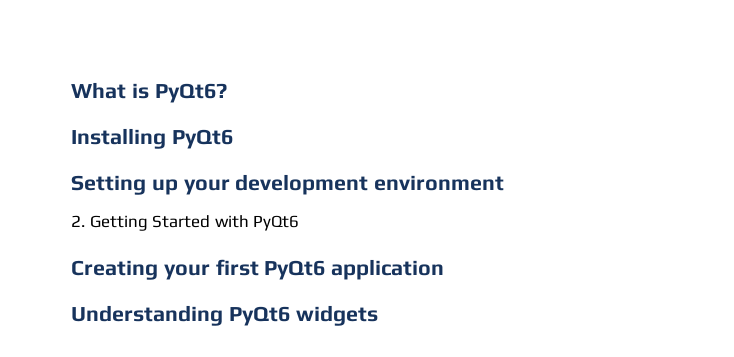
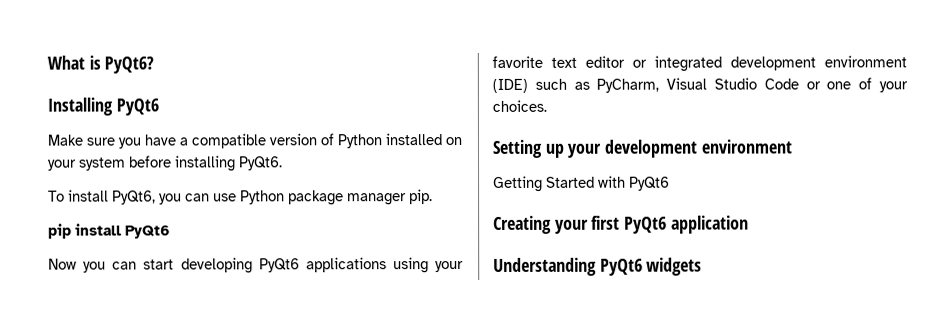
(233, 139) none -> [47,133,462,149] [48,155,283,172] [48,189,433,206] [48,223,170,239] [48,257,464,274] [492,55,907,72] [492,77,908,93] [492,99,547,112] // Make sure you have a compatible version of Python installed on your system before installing PyQt6. // To install PyQt6, you can use Python package manager pip. // pip install PyQt6 // Now you can start developing PyQt6 applications using your favorite text editor or integrated development environment (IDE) such as PyCharm, Visual Studio Code or one of your choices.
[71,215,85,227] 2. -> (792, 146) none

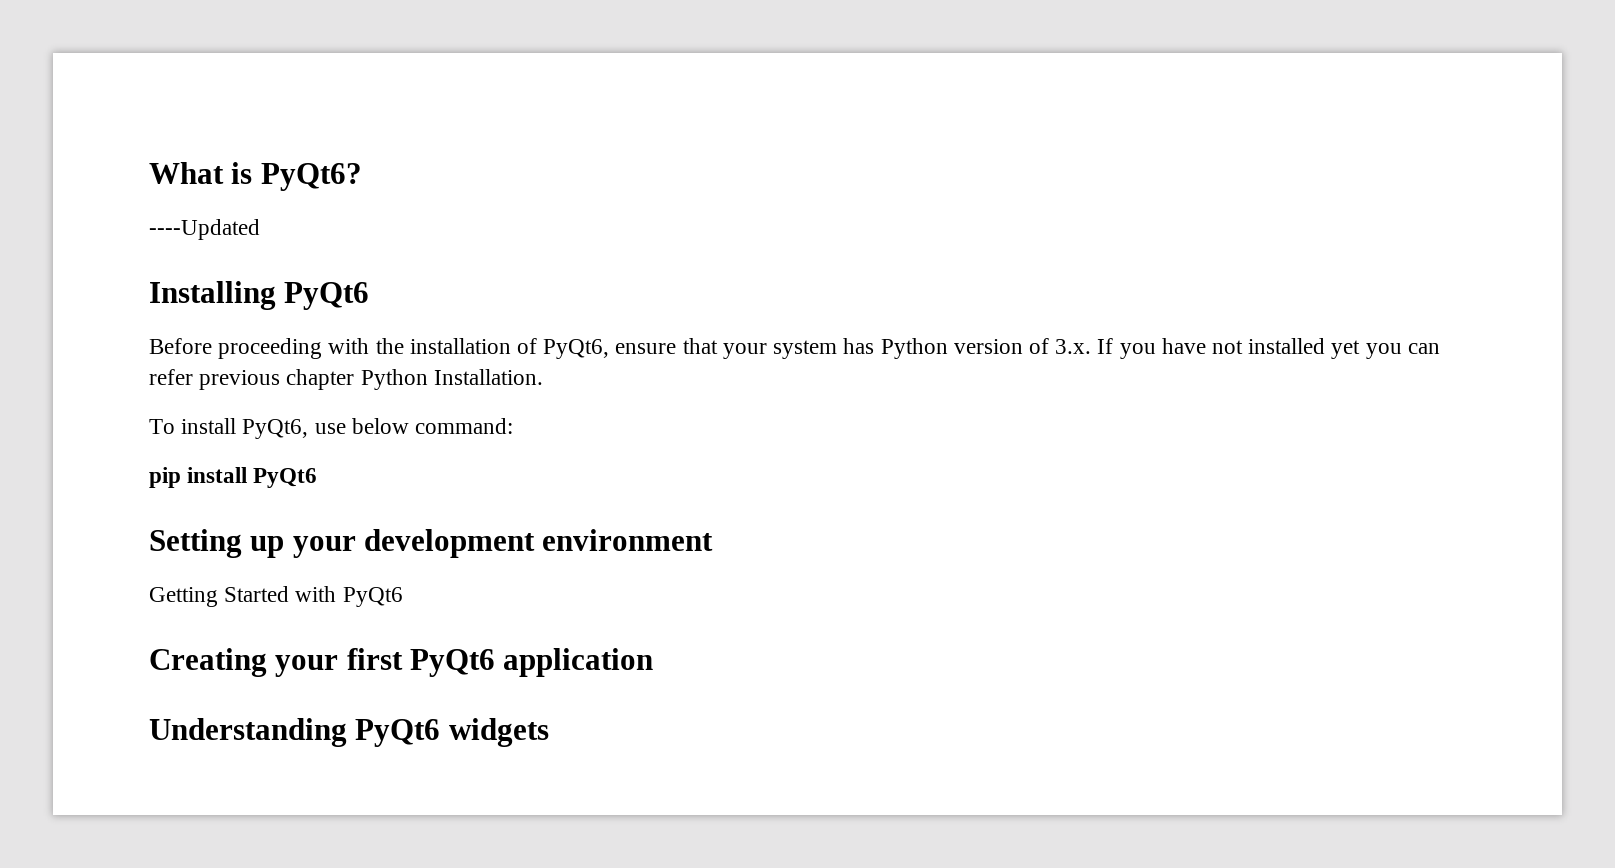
(155, 65) none -> [149,219,260,240] // ----Updated
[47,133,462,149] [48,155,283,172] [48,189,433,206] [48,223,170,239] [48,257,464,274] [492,55,907,72] [492,77,908,93] [492,99,547,112] Make sure you have a compatible version of Python installed on your system before installing PyQt6. // To install PyQt6, you can use Python package manager pip. // pip install PyQt6 // Now you can start developing PyQt6 applications using your favorite text editor or integrated development environment (IDE) such as PyCharm, Visual Studio Code or one of your choices. -> [149,338,1440,359] [149,369,543,390] [149,418,514,439] [149,467,318,488] Before proceeding with the installation of PyQt6, ensure that your system has Python version of 3.x. If you have not installed yet you can refer previous chapter Python Installation. // To install PyQt6, use below command: // pip install PyQt6

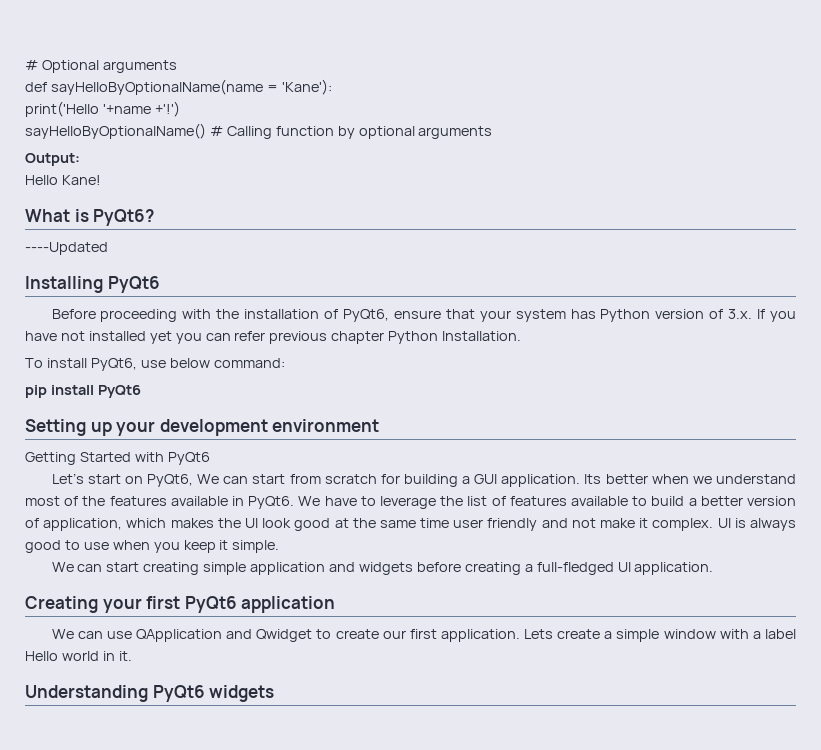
(149, 173) none -> [25,60,177,73] [25,79,332,95] [25,101,180,117] [25,123,493,139] [25,153,80,166] [25,175,101,185] # Optional arguments // def sayHelloByOptionalName(name = 'Kane'): // print('Hello '+name +'!') // sayHelloByOptionalName() # Calling function by optional arguments // Output: // Hello Kane! //
(403, 597) none -> [51,473,796,487] [25,496,797,509] [25,518,796,531] [25,540,280,553] [51,562,714,575] // Let’s start on PyQt6, We can start from scratch for building a GUI application. Its better when we understand most of the features available in PyQt6. We have to leverage the list of features available to build a better version of application, which makes the UI look good at the same time user friendly and not make it complex. UI is always good to use when you keep it simple. // We can start creating simple application and widgets before creating a full-fledged UI application.
(654, 662) none -> [51,629,796,642] [25,651,132,661] // We can use QApplication and Qwidget to create our first application. Lets create a simple window with a label Hello world in it.

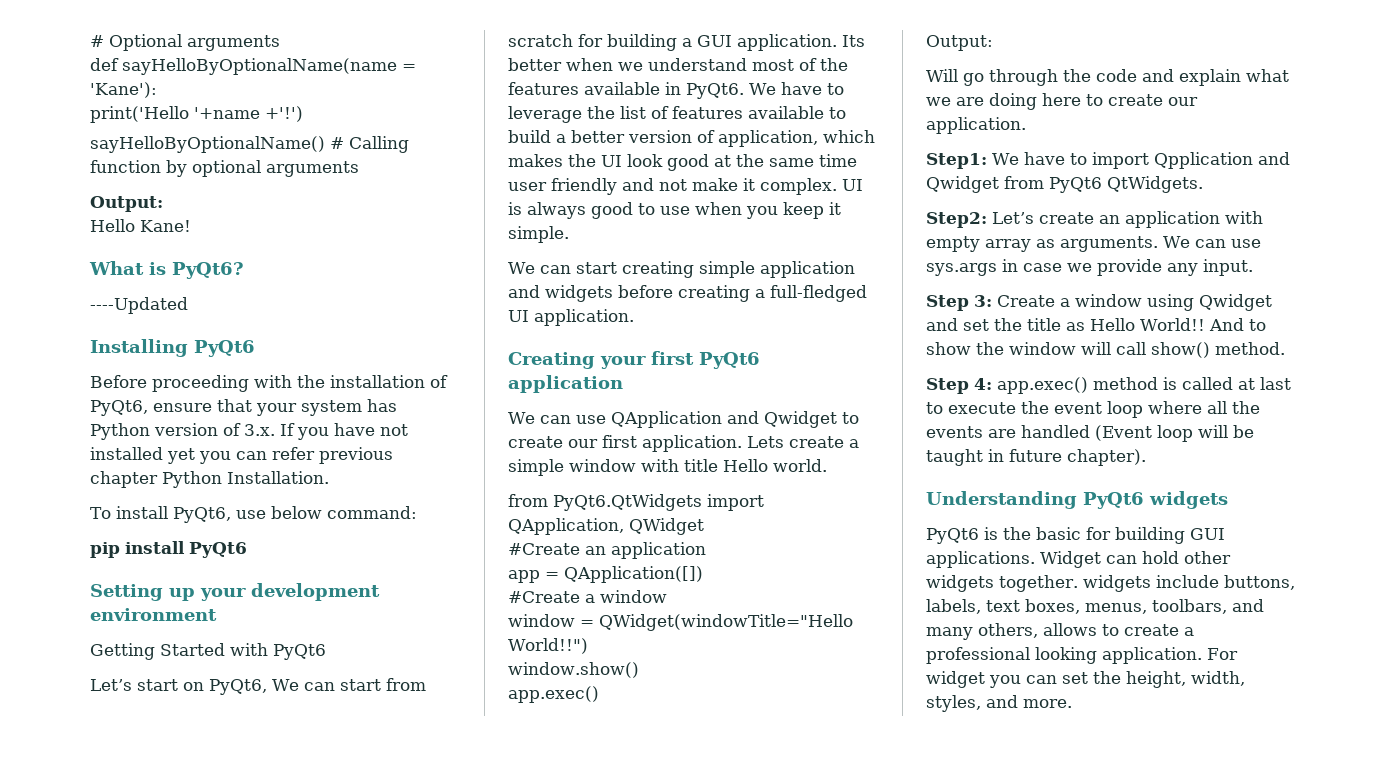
[752,629,796,639] [25,651,132,661] [25,685,275,702] a label Hello world in it. // Understanding PyQt6 widgets -> [684,459,827,472] [508,494,764,511] [508,518,704,535] [508,542,706,559] [508,566,703,583] [508,590,667,603] [508,614,853,631] [508,638,588,654] [508,662,639,678] [508,686,599,703] [926,35,993,51] [926,69,1289,86] [926,93,1198,110] [926,117,1026,134] [926,152,1290,169] [926,176,1203,193] [926,211,1263,228] [926,236,1261,252] [926,259,1253,276] [926,294,1272,311] [926,318,1266,331] [926,342,1285,358] [926,377,1291,394] [926,401,1260,418] [926,425,1254,442] [926,449,1146,466] [926,491,1228,509] [926,527,1225,544] [926,551,1231,568] [926,575,1295,592] [926,599,1264,614] [926,623,1194,640] [926,647,1238,664] [926,671,1245,688] [926,695,1072,712] title Hello world. // from PyQt6.QtWidgets import QApplication, QWidget // #Create an application // app = QApplication([]) // #Create a window // window = QWidget(windowTitle="Hello World!!") // window.show() // app.exec() // Output: // Will go through the code and explain what we are doing here to create our application. // Step1: We have to import Qpplication and Qwidget from PyQt6 QtWidgets. // Step2: Let’s create an application with empty array as arguments. We can use sys.args in case we provide any input. // Step 3: Create a window using Qwidget and set the title as Hello World!! And to show the window will call show() method. // Step 4: app.exec() method is called at last to execute the event loop where all the events are handled (Event loop will be taught in future chapter). // Understanding PyQt6 widgets // PyQt6 is the basic for building GUI applications. Widget can hold other widgets together. widgets include buttons, labels, text boxes, menus, toolbars, and many others, allows to create a professional looking application. For widget you can set the height, width, styles, and more.

